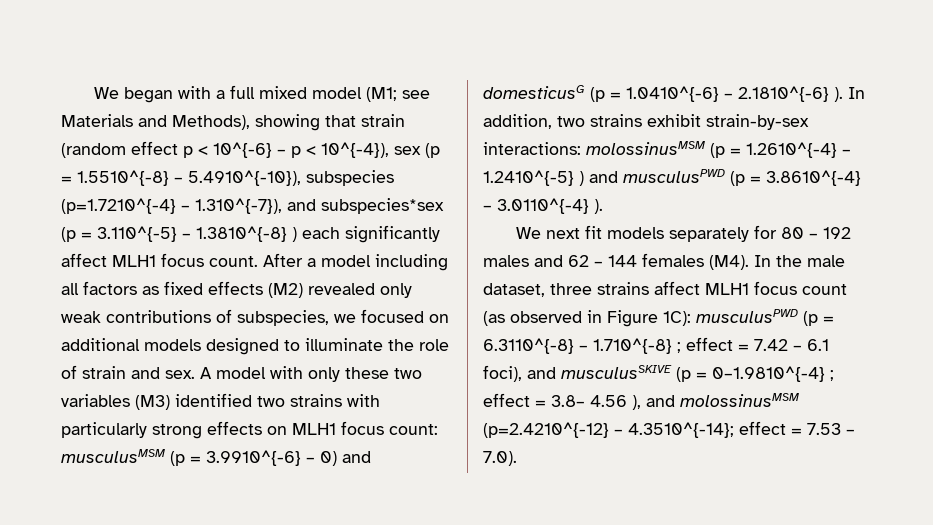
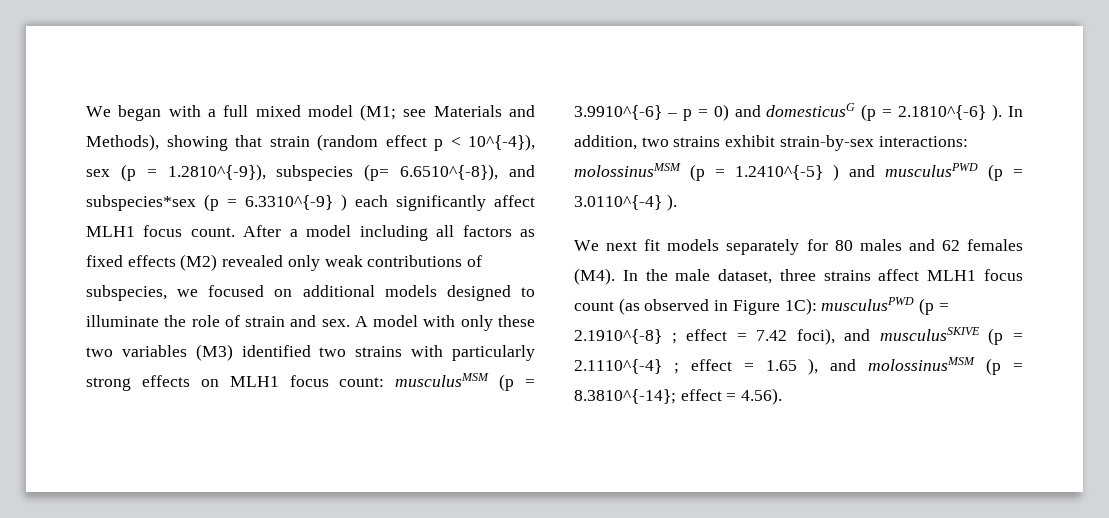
[213,142,440,158] [61,170,394,186] [61,198,282,214] 10^{-6} – p < 10^{-4}), sex (p = 1.5510^{-8} – 5.4910^{-10}), subspecies (p=1.7210^{-4} – 1.310^{-7}), -> [468,134,535,151] [86,164,499,181] 10^{-4}), sex (p = 1.2810^{-9}), subspecies (p= 6.6510^{-8}),
[97,226,287,242] 3.110^{-5} – 1.3810^{-8} -> [245,195,333,210] 6.3310^{-9}
(315, 460) none -> [682,109,708,121] p =
[626,86,733,102] 1.0410^{-6} – -> (893, 113) none
[746,142,851,158] 1.2610^{-4} – -> (725, 173) none
[766,170,861,186] [483,205,492,211] 3.8610^{-4} – -> (1023, 173) none
[808,227,851,239] – 192 -> (853, 245) none
[594,255,637,267] – 144 -> (960, 245) none
[483,338,672,354] 6.3110^{-8} – 1.710^{-8} -> [574,329,662,344] 2.1910^{-8}
[793,339,829,351] – 6.1 -> (788, 335) none
[712,366,834,382] [483,393,627,407] 0–1.9810^{-4} ; effect = 3.8– 4.56 -> [574,359,797,374] 2.1110^{-4} ; effect = 1.65
[483,421,855,438] [483,451,517,466] (p=2.4210^{-12} – 4.3510^{-14}; effect = 7.53 – 7.0). -> [986,358,1023,375] [574,388,783,405] (p = 8.3810^{-14}; effect = 4.56).

